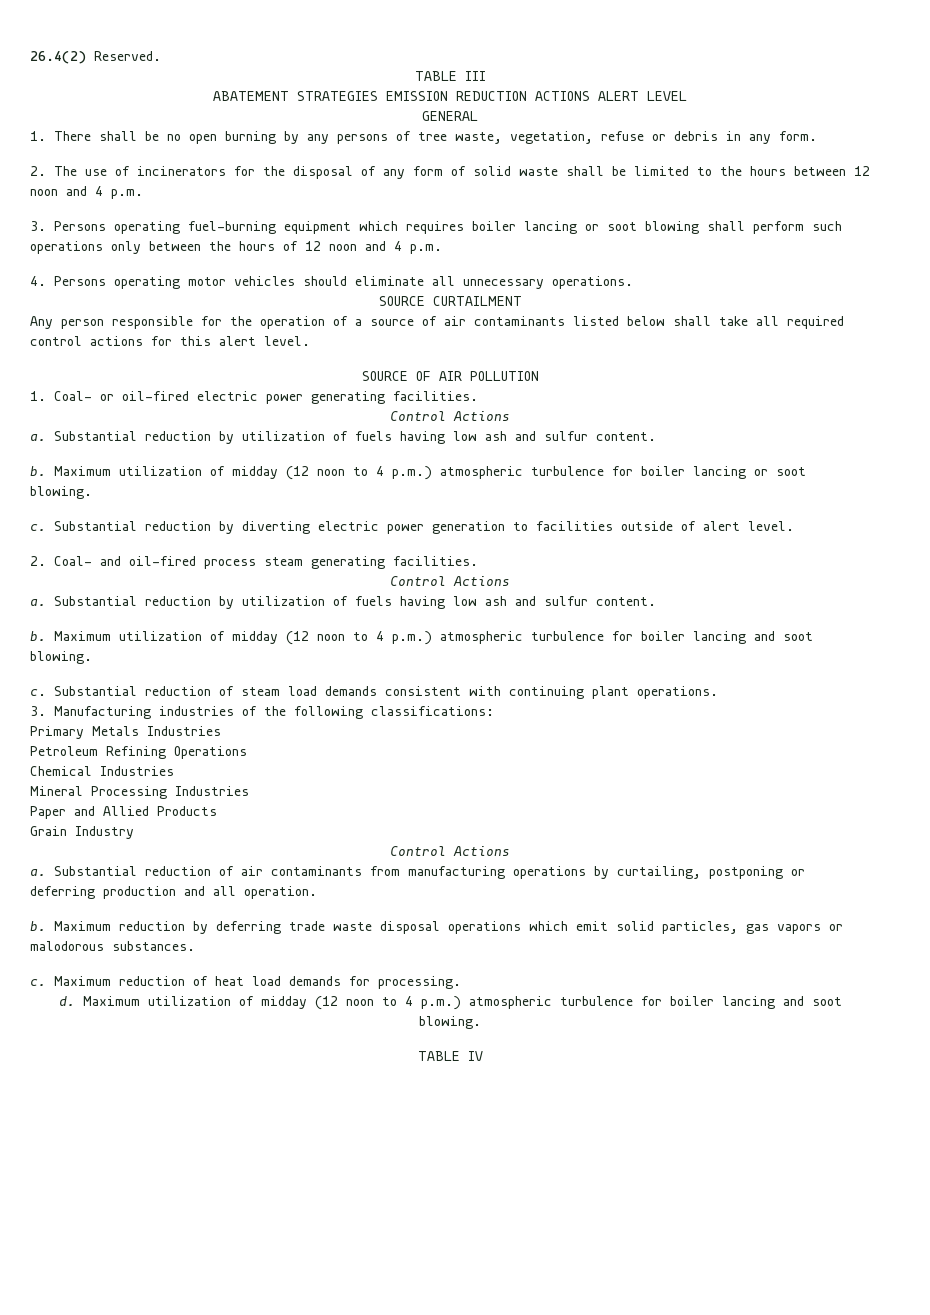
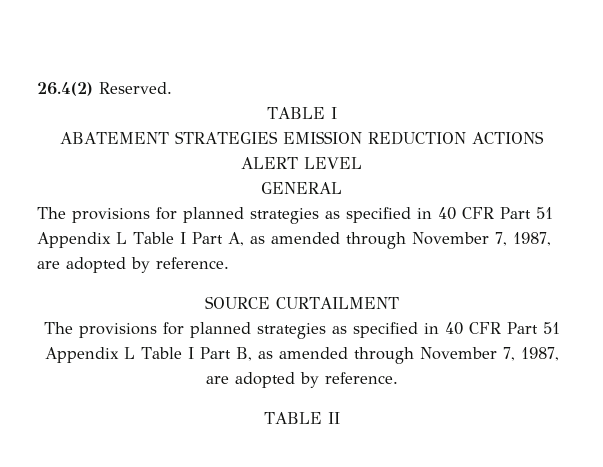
[464,71,486,81] III -> [330,107,337,119] I
[30,131,817,144] [30,166,870,179] [30,186,143,199] [30,221,842,234] [30,241,442,254] [30,276,633,289] [378,296,522,306] [30,316,844,329] [30,336,310,346] [361,371,539,381] [30,391,478,404] [390,411,510,421] [30,431,656,444] [30,466,806,480] [30,486,92,499] [30,521,794,534] [30,556,478,569] [390,576,510,586] [30,596,656,609] [30,631,813,645] [30,651,92,664] [30,686,718,699] [30,706,494,719] [30,726,221,739] [30,746,247,759] [30,766,174,776] [30,786,249,799] [30,806,217,819] [30,826,134,839] [390,846,510,856] [30,866,805,879] [30,886,317,899] [30,921,843,934] [30,941,195,951] [30,976,461,989] [58,996,842,1010] [419,1016,481,1029] [417,1051,483,1061] 1. There shall be no open burning by any persons of tree waste, vegetation, refuse or debris in any form. // 2. The use of incinerators for the disposal of any form of solid waste shall be limited to the hours between 12 noon and 4 p.m. // 3. Persons operating fuel-burning equipment which requires boiler lancing or soot blowing shall perform such operations only between the hours of 12 noon and 4 p.m. // 4. Persons operating motor vehicles should eliminate all unnecessary operations. // SOURCE CURTAILMENT // Any person responsible for the operation of a source of air contaminants listed below shall take all required control actions for this alert level. // SOURCE OF AIR POLLUTION // 1. Coal- or oil-fired electric power generating facilities. // Control Actions // a. Substantial reduction by utilization of fuels having low ash and sulfur content. // b. Maximum utilization of midday (12 noon to 4 p.m.) atmospheric turbulence for boiler lancing or soot blowing. // c. Substantial reduction by diverting electric power generation to facilities outside of alert level. // 2. Coal- and oil-fired process steam generating facilities. // Control Actions // a. Substantial reduction by utilization of fuels having low ash and sulfur content. // b. Maximum utilization of midday (12 noon to 4 p.m.) atmospheric turbulence for boiler lancing and soot blowing. // c. Substantial reduction of steam load demands consistent with continuing plant operations. // 3. Manufacturing industries of the following classifications: // Primary Metals Industries // Petroleum Refining Operations // Chemical Industries // Mineral Processing Industries // Paper and Allied Products // Grain Industry // Control Actions // a. Substantial reduction of air contaminants from manufacturing operations by curtailing, postponing or deferring production and all operation. // b. Maximum reduction by deferring trade waste disposal operations which emit solid particles, gas vapors or malodorous substances. // c. Maximum reduction of heat load demands for processing. // d. Maximum utilization of midday (12 noon to 4 p.m.) atmospheric turbulence for boiler lancing and soot blowing. // TABLE IV -> [37,207,553,224] [37,232,551,249] [37,257,229,273] [204,296,399,309] [43,322,560,339] [44,347,559,364] [205,372,398,388] [263,412,340,424] The provisions for planned strategies as specified in 40 CFR Part 51 Appendix L Table I Part A, as amended through November 7, 1987, are adopted by reference. // SOURCE CURTAILMENT // The provisions for planned strategies as specified in 40 CFR Part 51 Appendix L Table I Part B, as amended through November 7, 1987, are adopted by reference. // TABLE II

